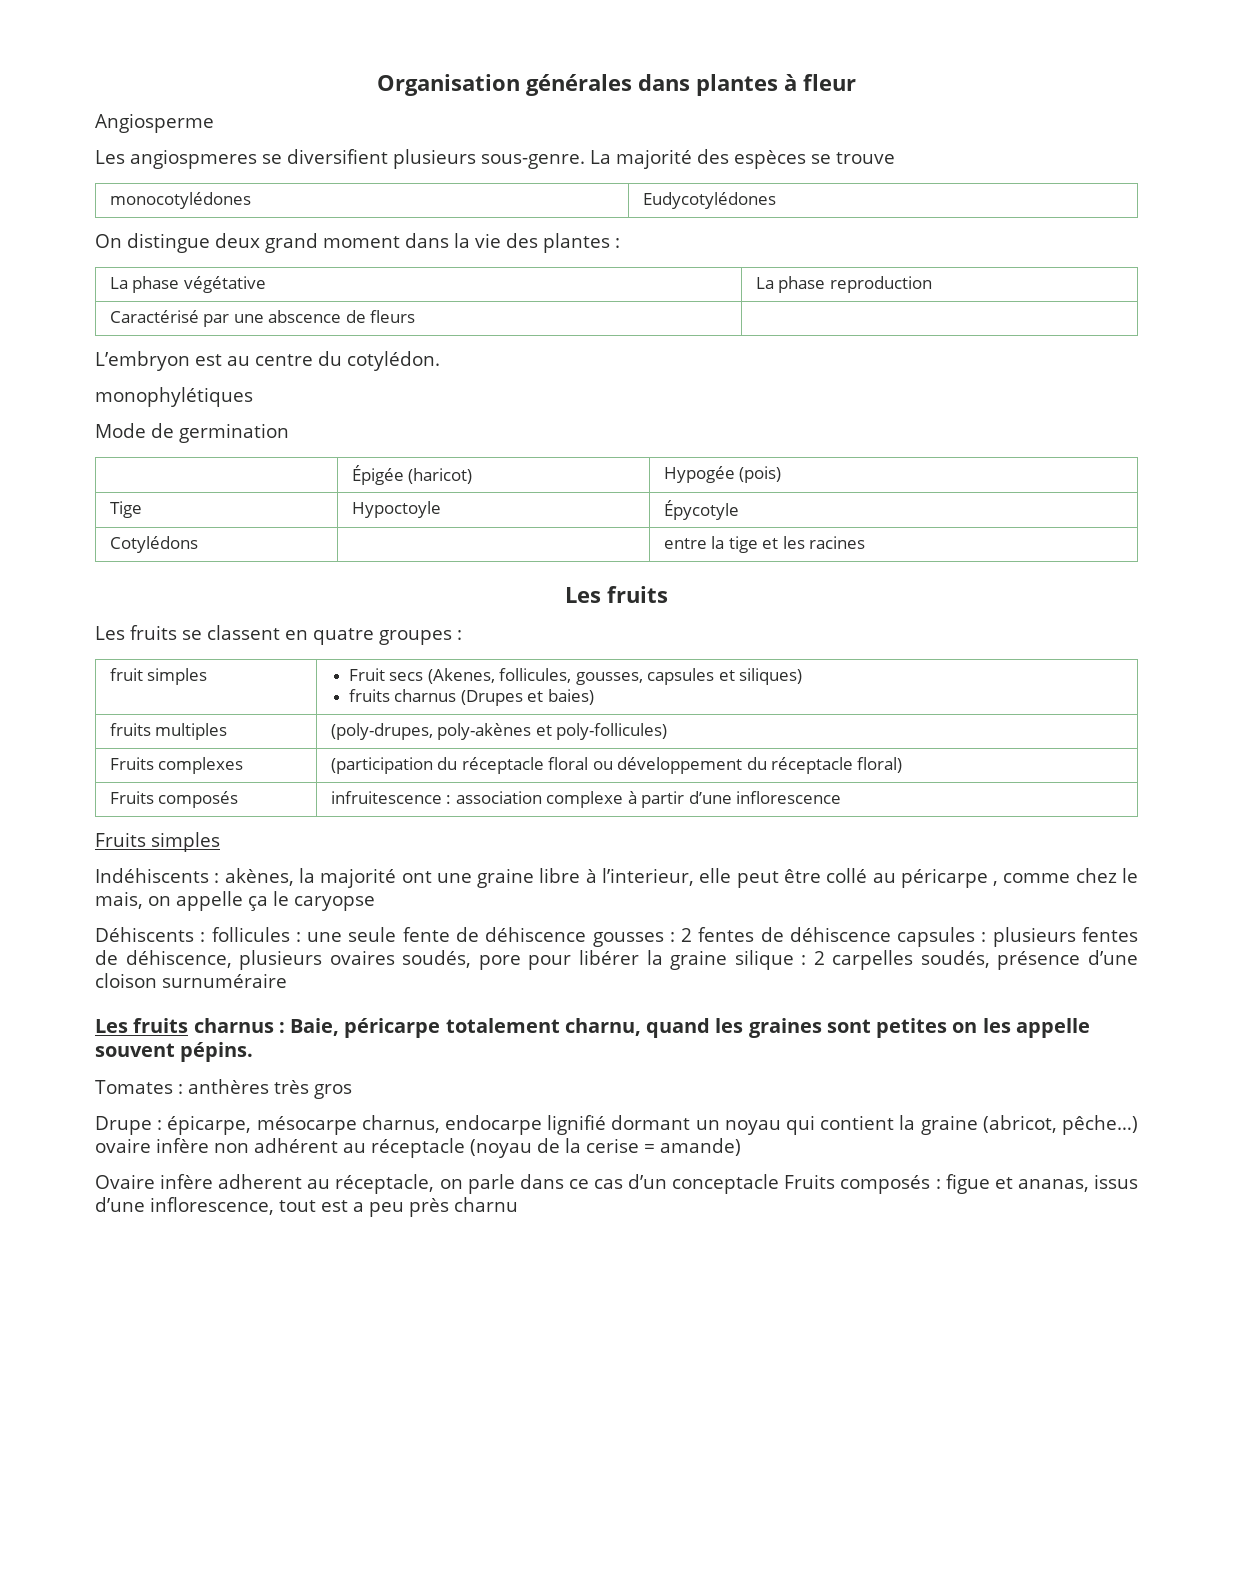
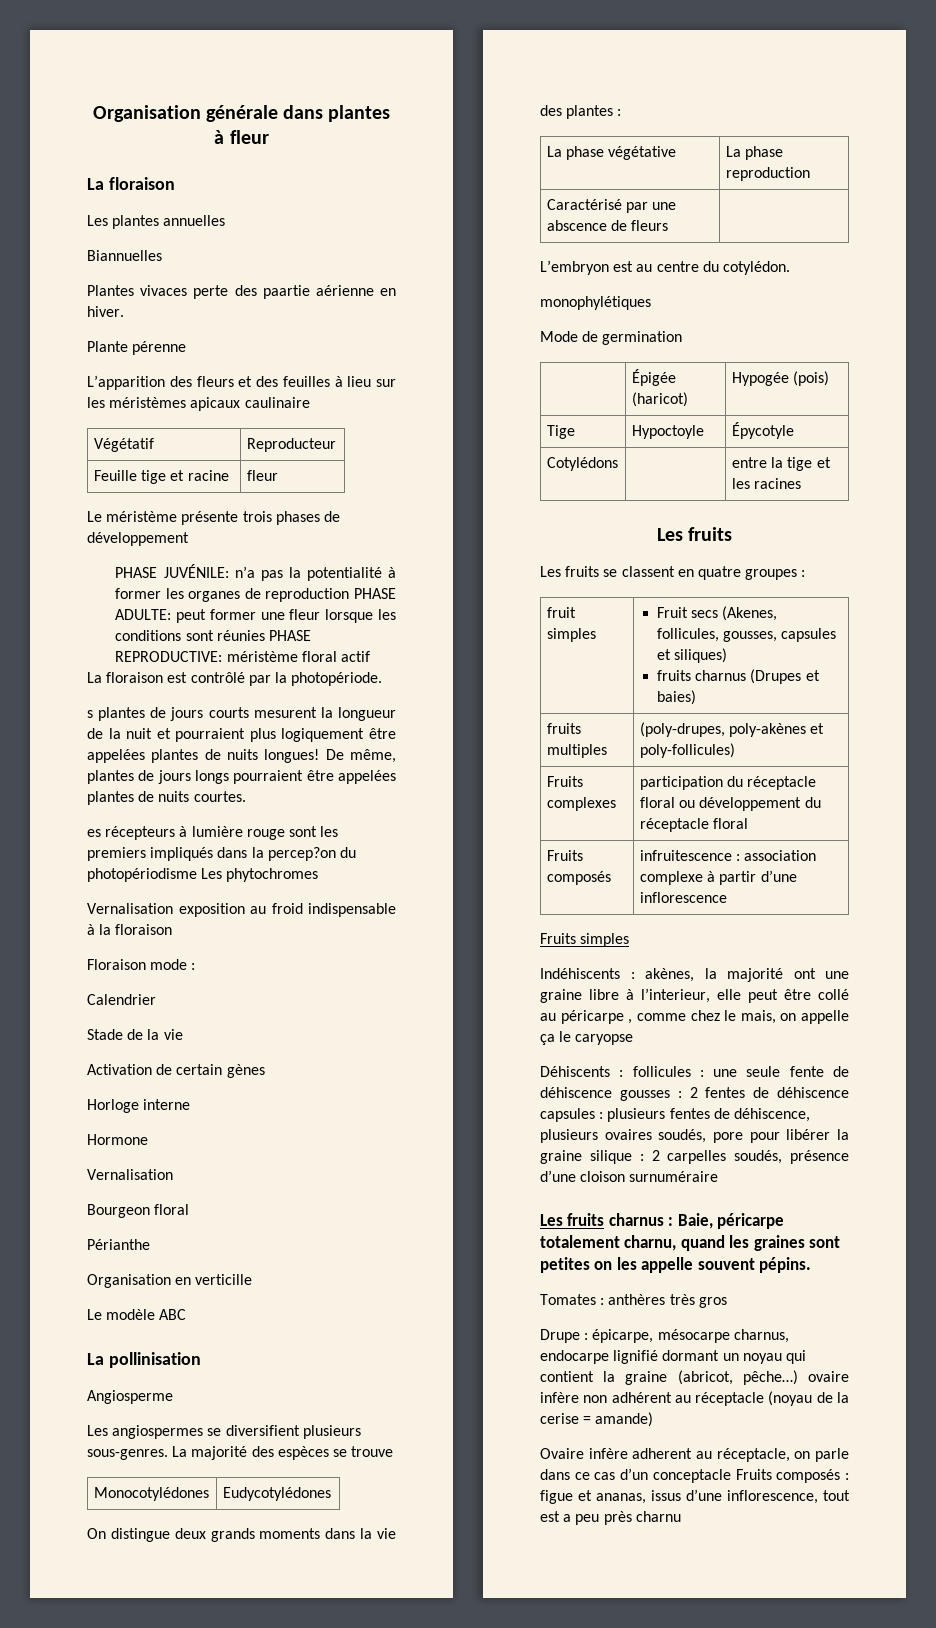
[377,74,632,96] Organisation générales -> [92,105,278,122] Organisation générale
(856, 82) none -> [87,177,175,190] [87,215,226,229] [87,250,162,261] [87,285,396,299] [87,306,124,317] [87,341,187,355] [87,375,396,390] [87,397,310,411] [93,438,154,452] [246,438,336,452] [93,470,229,484] [246,470,278,481] [87,511,340,525] [87,532,189,546] [115,564,396,581] [115,588,396,602] [115,609,396,623] [115,630,311,641] [115,651,370,662] [87,672,383,686] [87,707,396,721] [87,728,396,742] [87,749,396,763] [87,770,396,784] [87,791,246,805] [87,826,339,840] [87,847,356,861] [87,868,319,882] [87,903,396,917] [87,924,173,935] [87,959,196,970] [87,994,156,1005] [87,1029,183,1040] [87,1064,265,1078] [87,1099,191,1113] [87,1134,148,1145] [87,1169,173,1180] [87,1204,190,1218] [87,1239,150,1250] [87,1274,253,1288] [87,1309,187,1320] [87,1352,201,1368] // La floraison // Les plantes annuelles // Biannuelles // Plantes vivaces perte des paartie aérienne en hiver. // Plante pérenne // L’apparition des fleurs et des feuilles à lieu sur les méristèmes apicaux caulinaire // Végétatif | Reproducteur // Feuille tige et racine | fleur // Le méristème présente trois phases de développement // PHASE JUVÉNILE: n’a pas la potentialité à former les organes de reproduction PHASE ADULTE: peut former une fleur lorsque les conditions sont réunies PHASE REPRODUCTIVE: méristème floral actif // La floraison est contrôlé par la photopériode. // s plantes de jours courts mesurent la longueur de la nuit et pourraient plus logiquement être appelées plantes de nuits longues! De même, plantes de jours longs pourraient être appelées plantes de nuits courtes. // es récepteurs à lumière rouge sont les premiers impliqués dans la percep?on du photopériodisme Les phytochromes // Vernalisation exposition au froid indispensable à la floraison // Floraison mode : // Calendrier // Stade de la vie // Activation de certain gènes // Horloge interne // Hormone // Vernalisation // Bourgeon floral // Périanthe // Organisation en verticille // Le modèle ABC // La pollinisation
[130,149,257,169] angiospmeres -> [112,1425,204,1439] angiospermes
[481,154,585,169] sous-genre. -> [87,1449,168,1460] sous-genres.
[109,192,251,209] monocotylédones -> [93,1487,209,1501] Monocotylédones
[265,233,400,253] grand moment -> [210,1528,321,1542] grands moments
[330,757,433,774] (participation -> [639,776,723,790] participation
[857,757,903,773] floral) -> [713,818,749,829] floral

